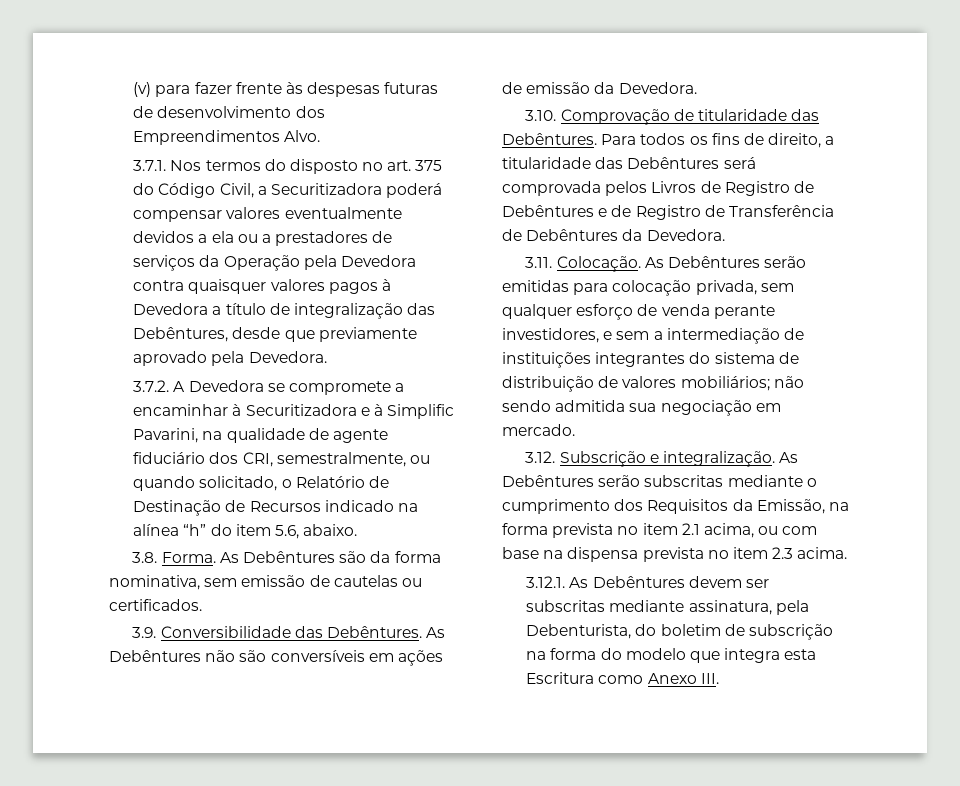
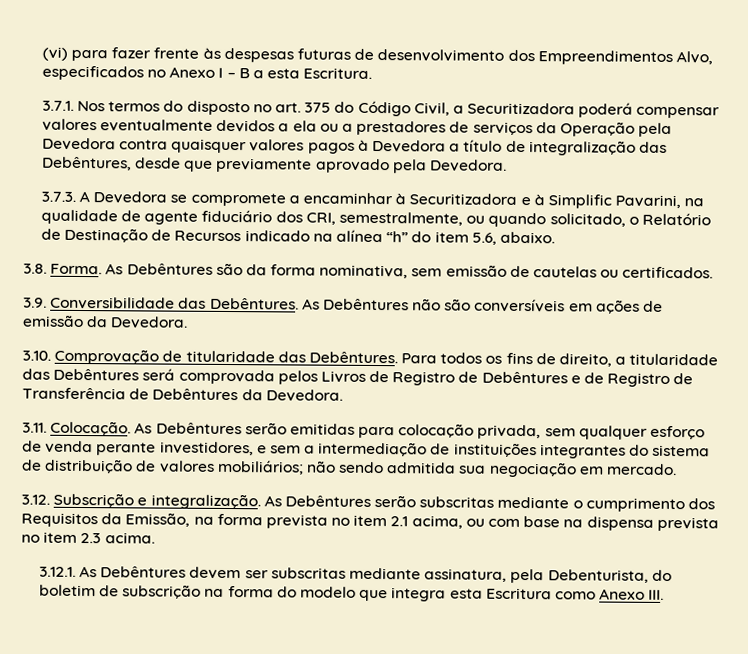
[133,82,152,97] (v) -> [41,46,68,61] (vi)
[284,130,321,142] Alvo. -> [675,51,713,65] [41,65,373,81] Alvo, especificados no Anexo I – B a esta Escritura.
[133,380,170,392] 3.7.2. -> [40,191,76,202] 3.7.3.

